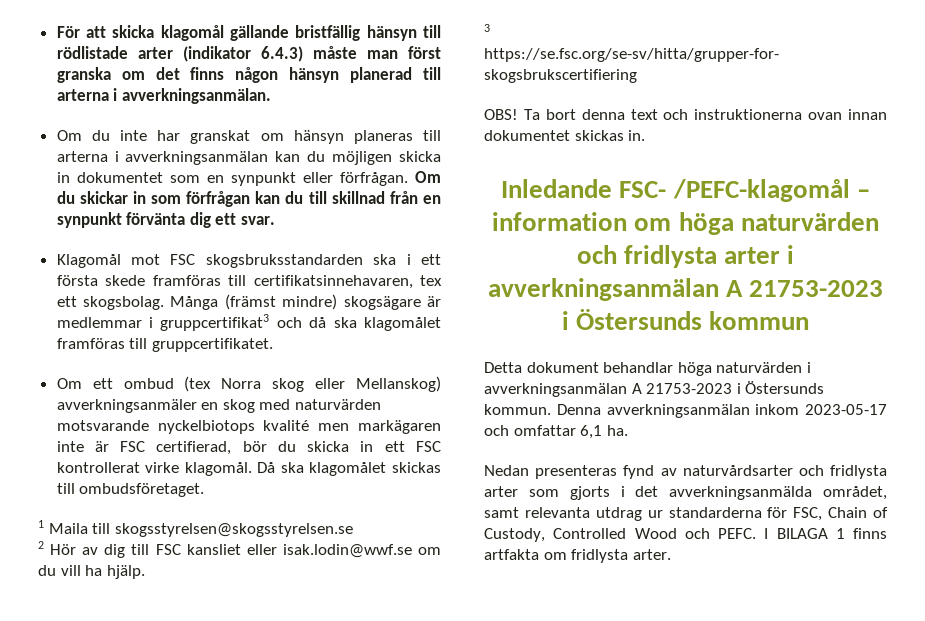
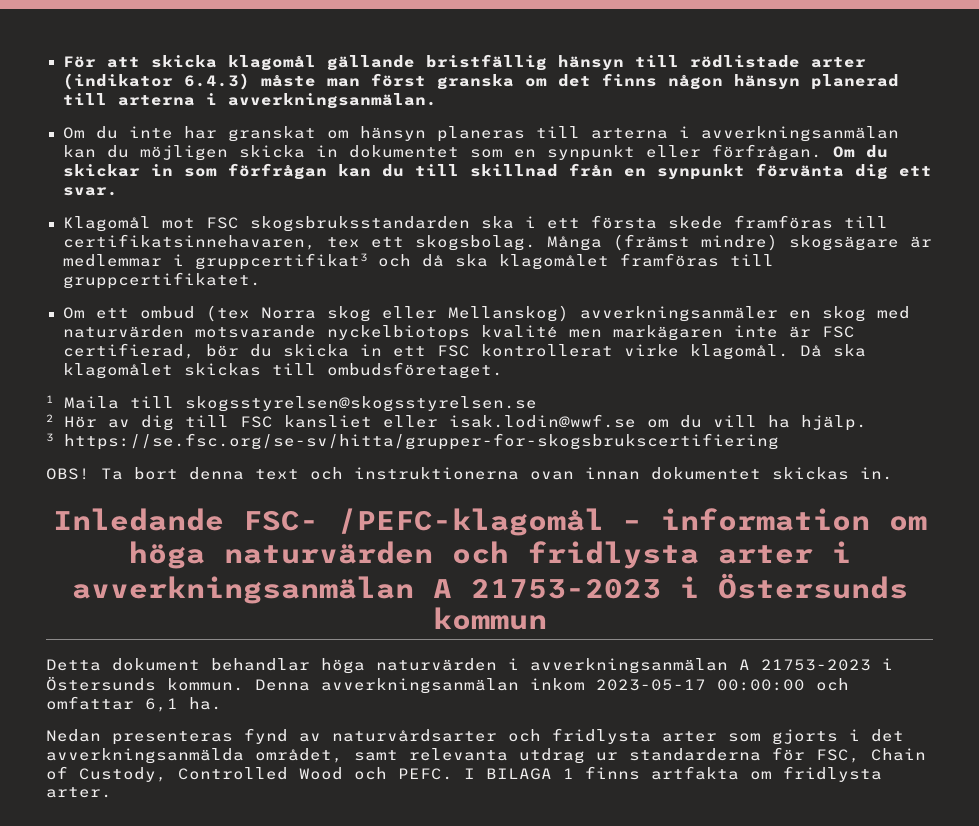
(887, 409) none -> [717,679,805,691] 00:00:00

